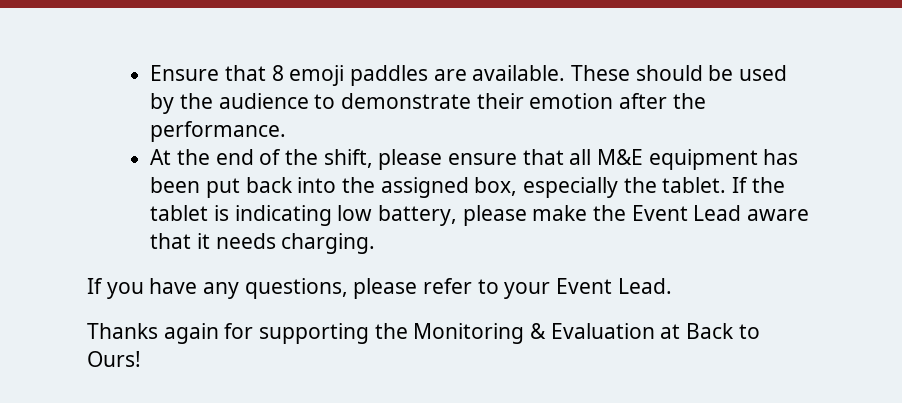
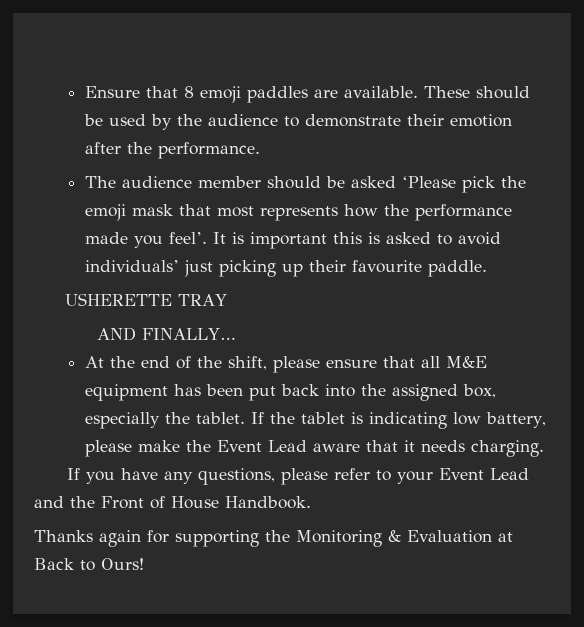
(287, 131) none -> [84,176,526,193] [84,204,512,221] [84,232,501,249] [84,260,487,277] [65,293,228,306] [96,327,235,341] // The audience member should be asked ‘Please pick the emoji mask that most represents how the performance made you feel’. It is important this is asked to avoid individuals’ just picking up their favourite paddle. // USHERETTE TRAY // AND FINALLY…
[617,278,672,294] Lead. -> [490,468,530,480] [34,496,311,509] Lead and the Front of House Handbook.

